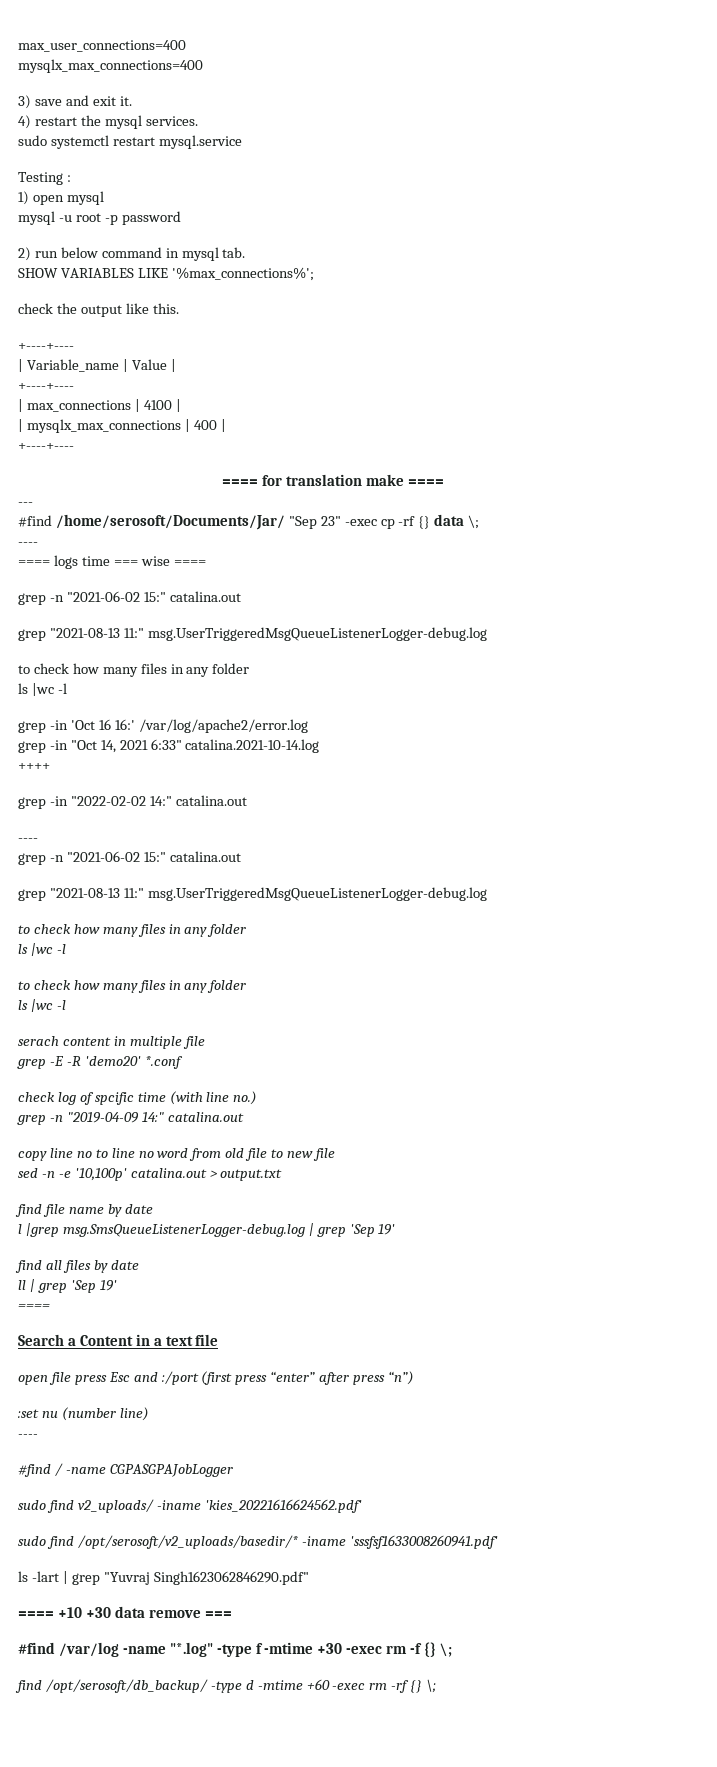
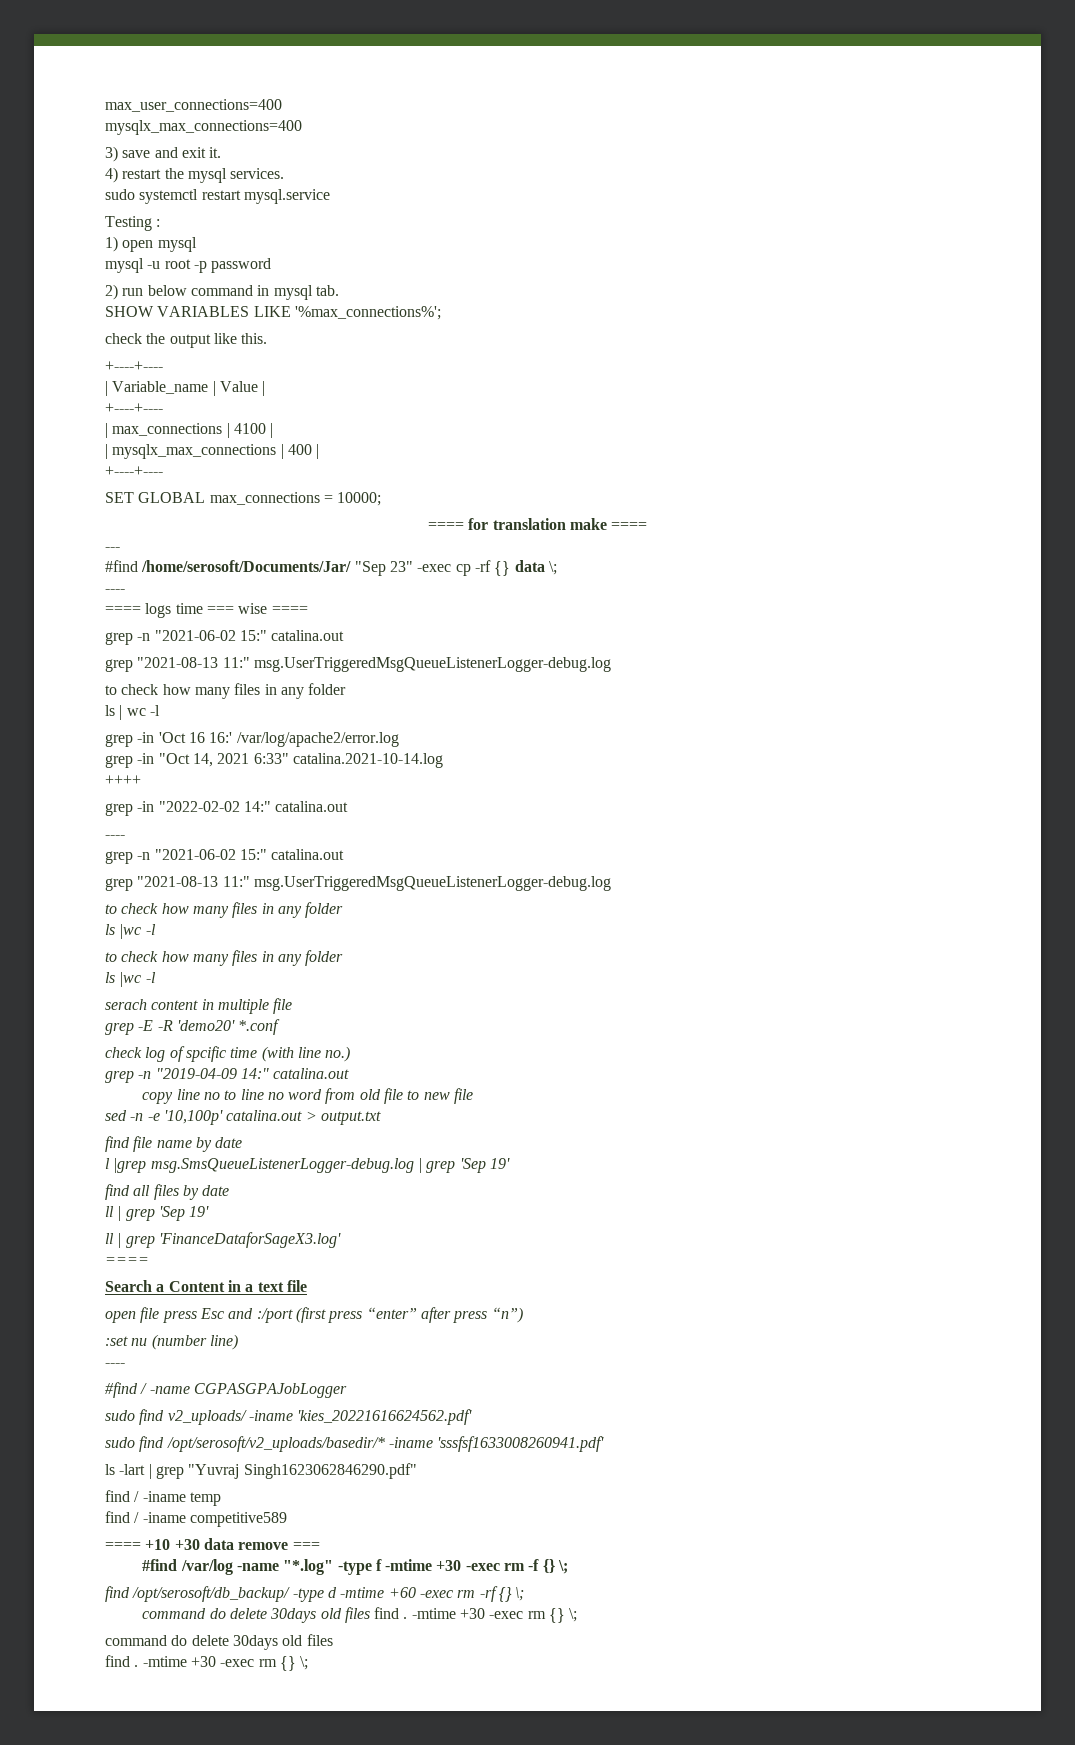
(74, 446) none -> [105,492,382,506] // SET GLOBAL max_connections = 10000;
[31,683,54,696] |wc -> [119,705,146,720] | wc
(117, 1285) none -> [105,1232,341,1248] // ll | grep 'FinanceDataforSageX3.log'
(309, 1578) none -> [105,1490,221,1506] [105,1511,287,1527] // find / -iname temp // find / -iname competitive589
(437, 1686) none -> [142,1607,578,1623] [105,1634,333,1650] [105,1655,309,1671] // command do delete 30days old files find . -mtime +30 -exec rm {} \; // command do delete 30days old files // find . -mtime +30 -exec rm {} \;

